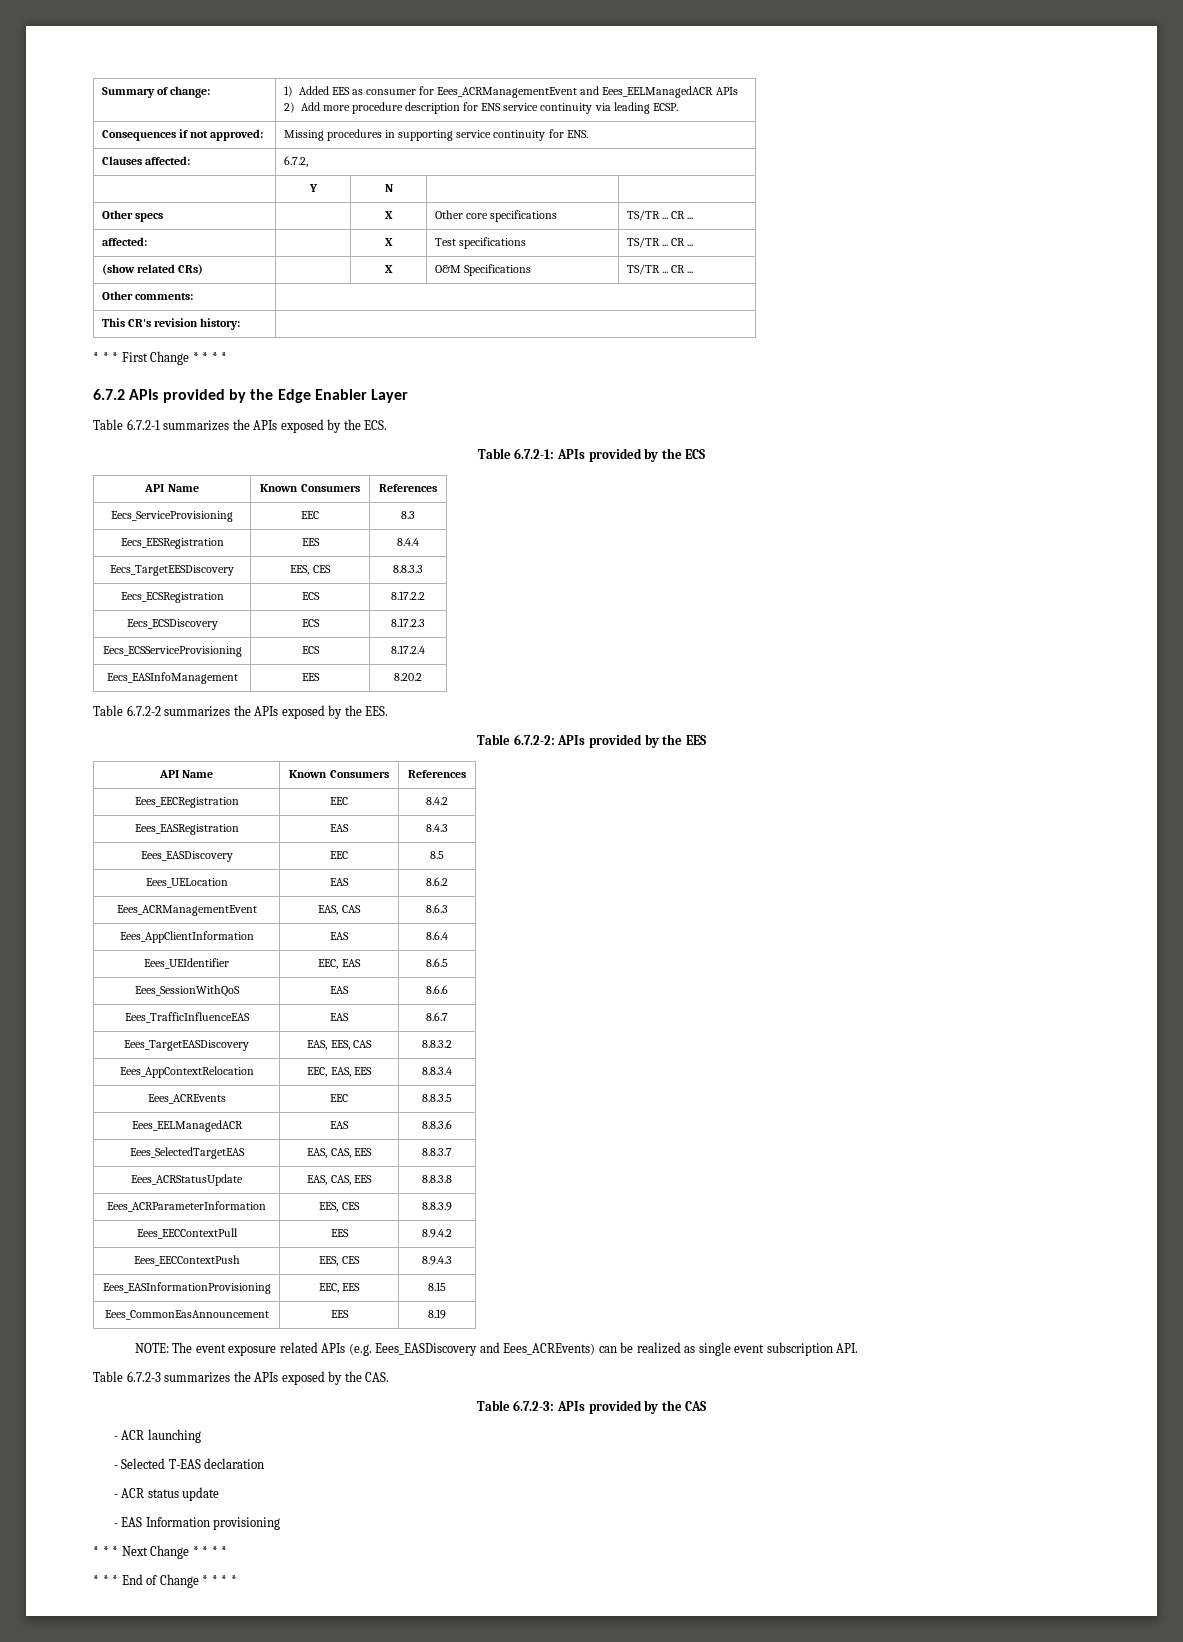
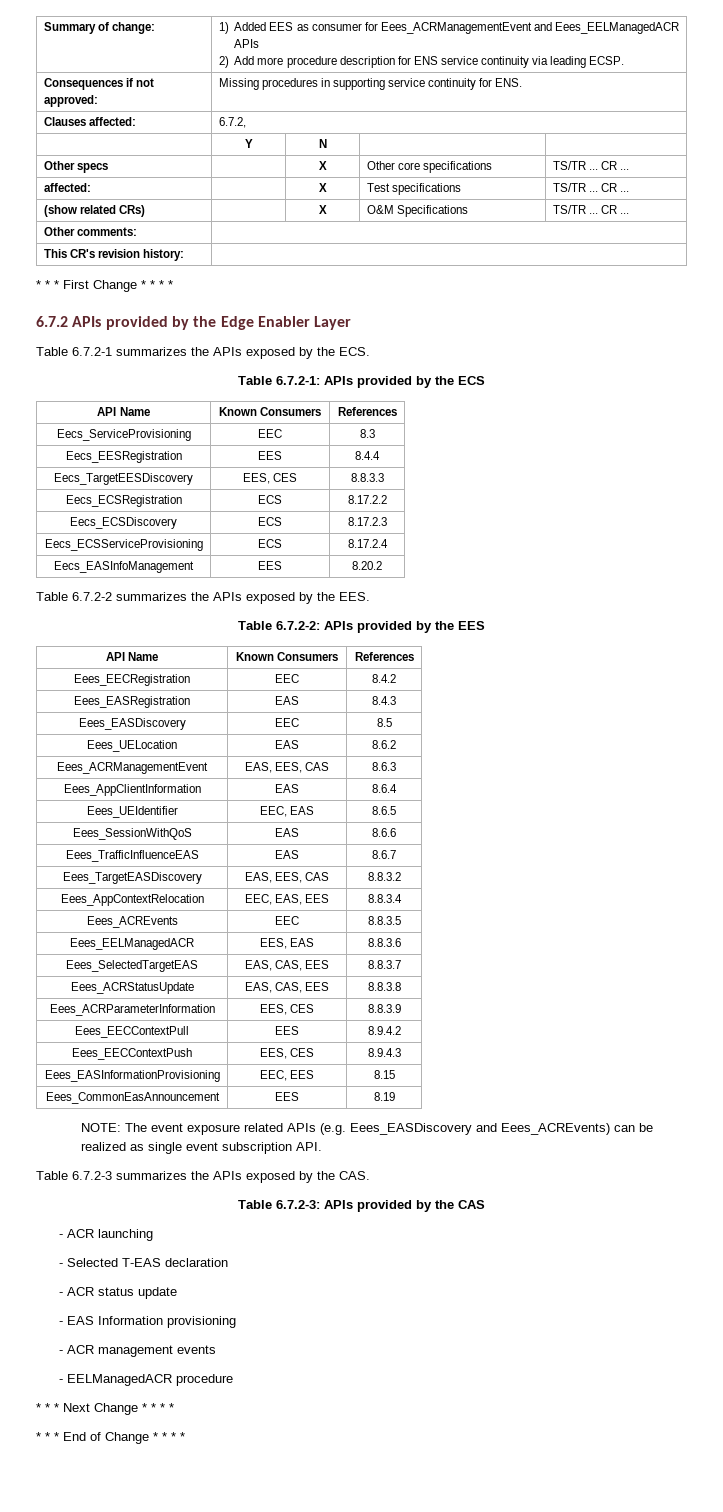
(339, 910) none -> [275,762,302,773] EES,
(243, 1126) none -> [259,938,287,949] EES,
(281, 1523) none -> [58,1345,216,1357] [58,1374,233,1386] // - ACR management events // - EELManagedACR procedure

